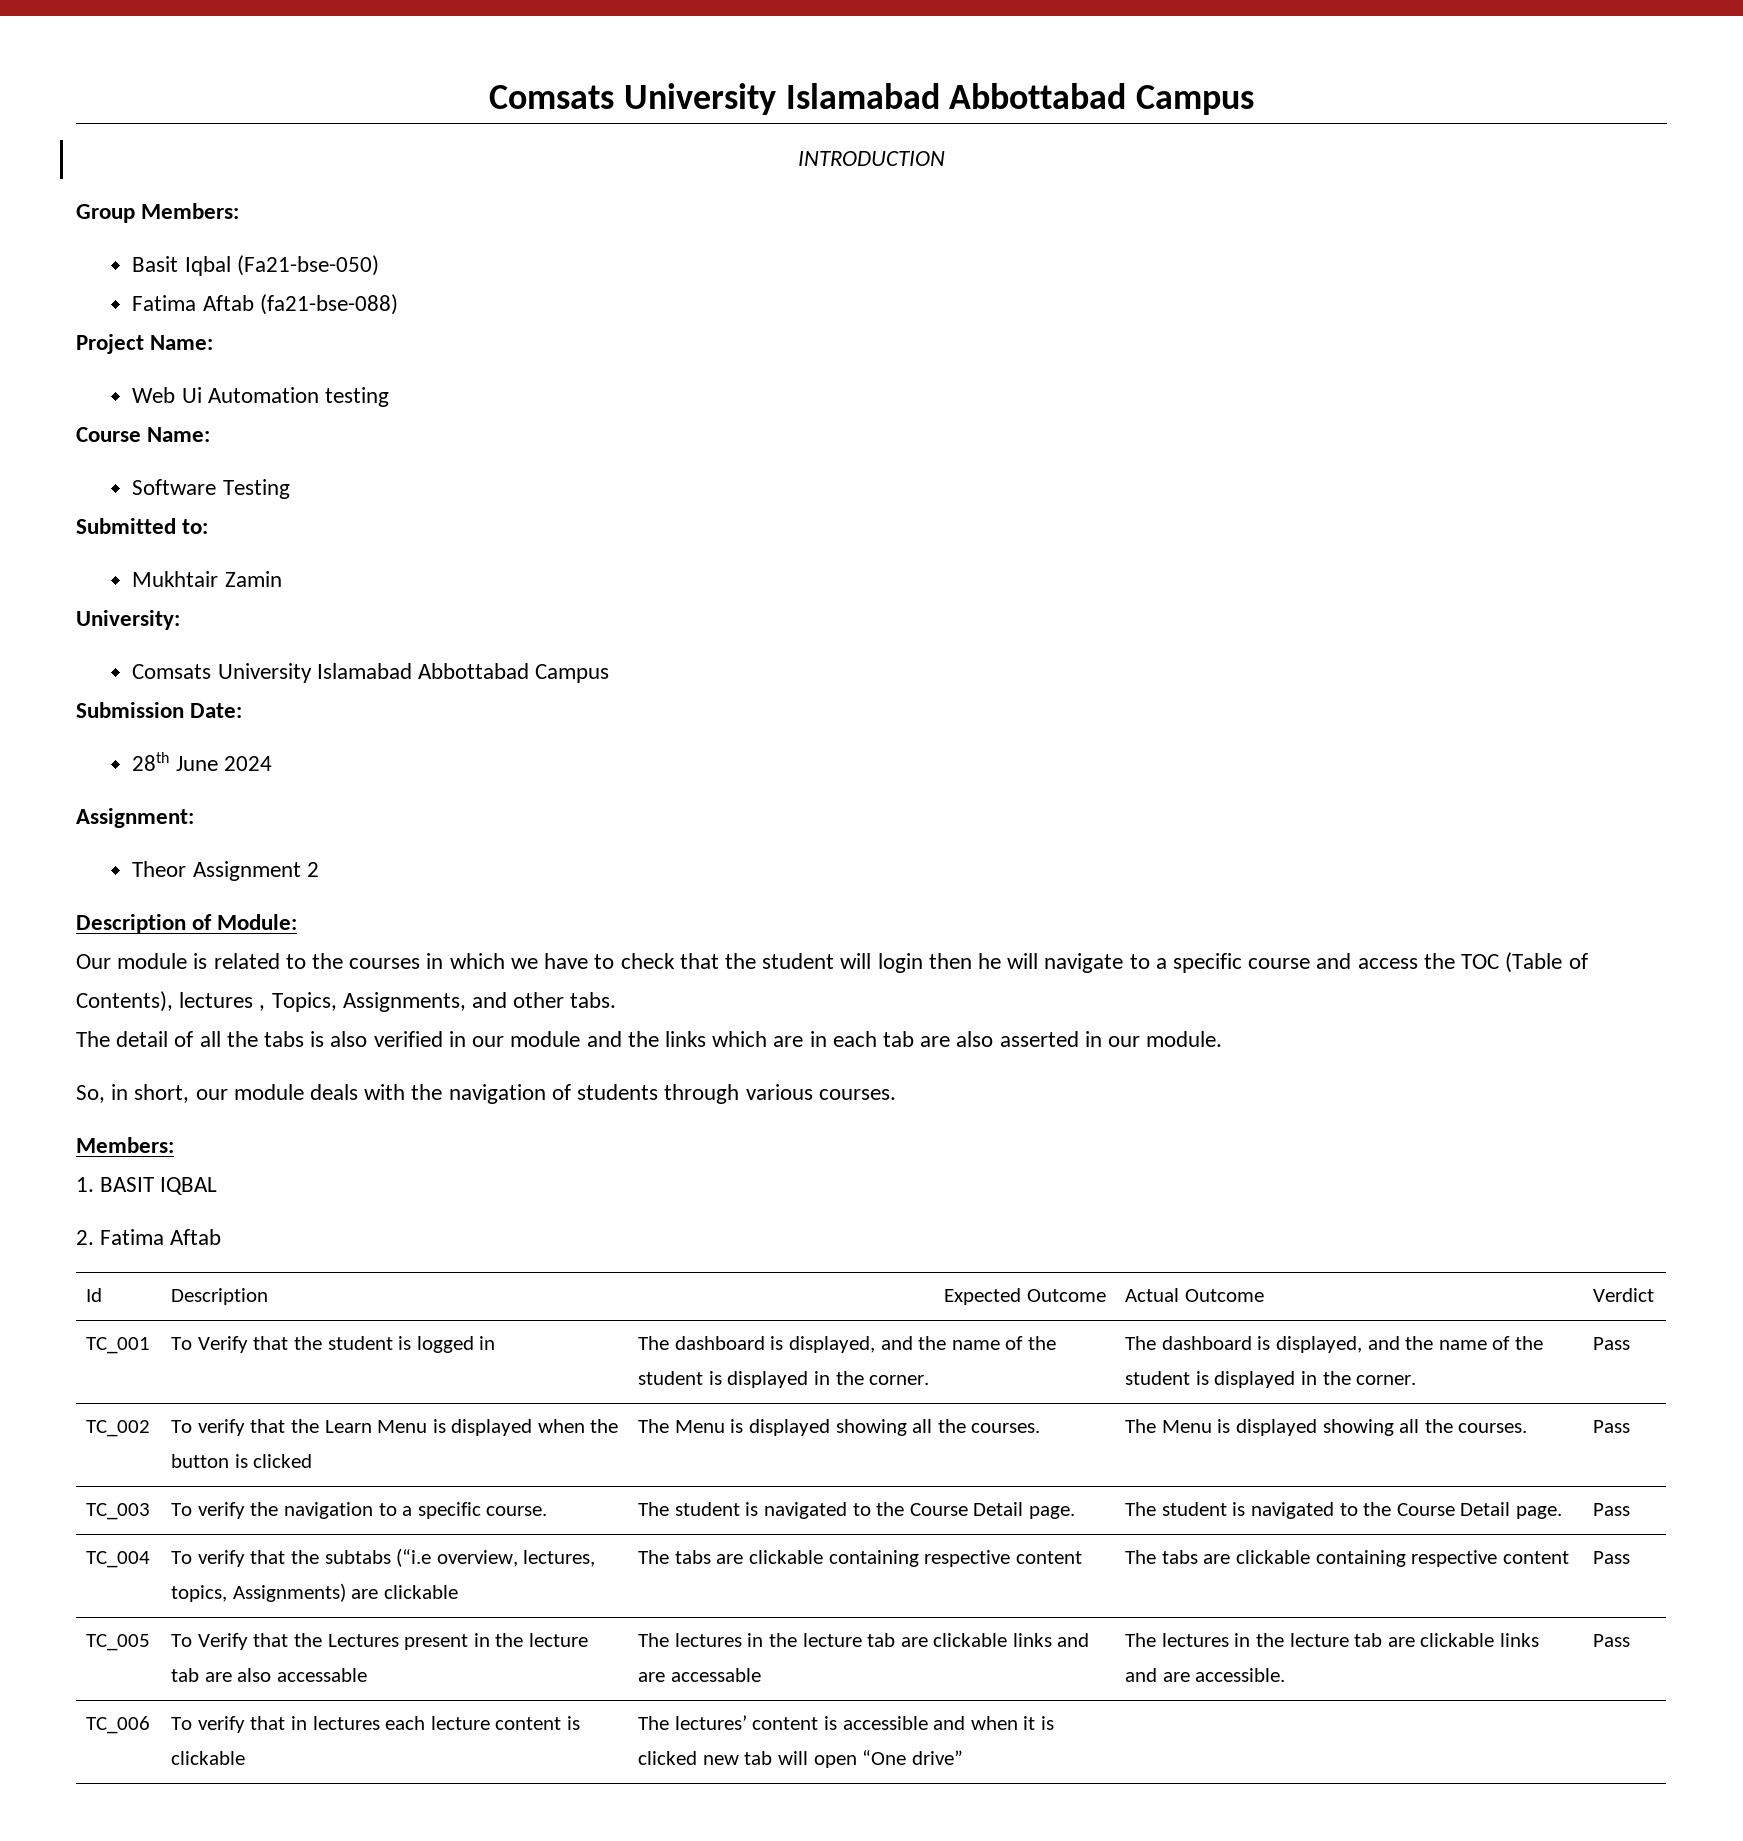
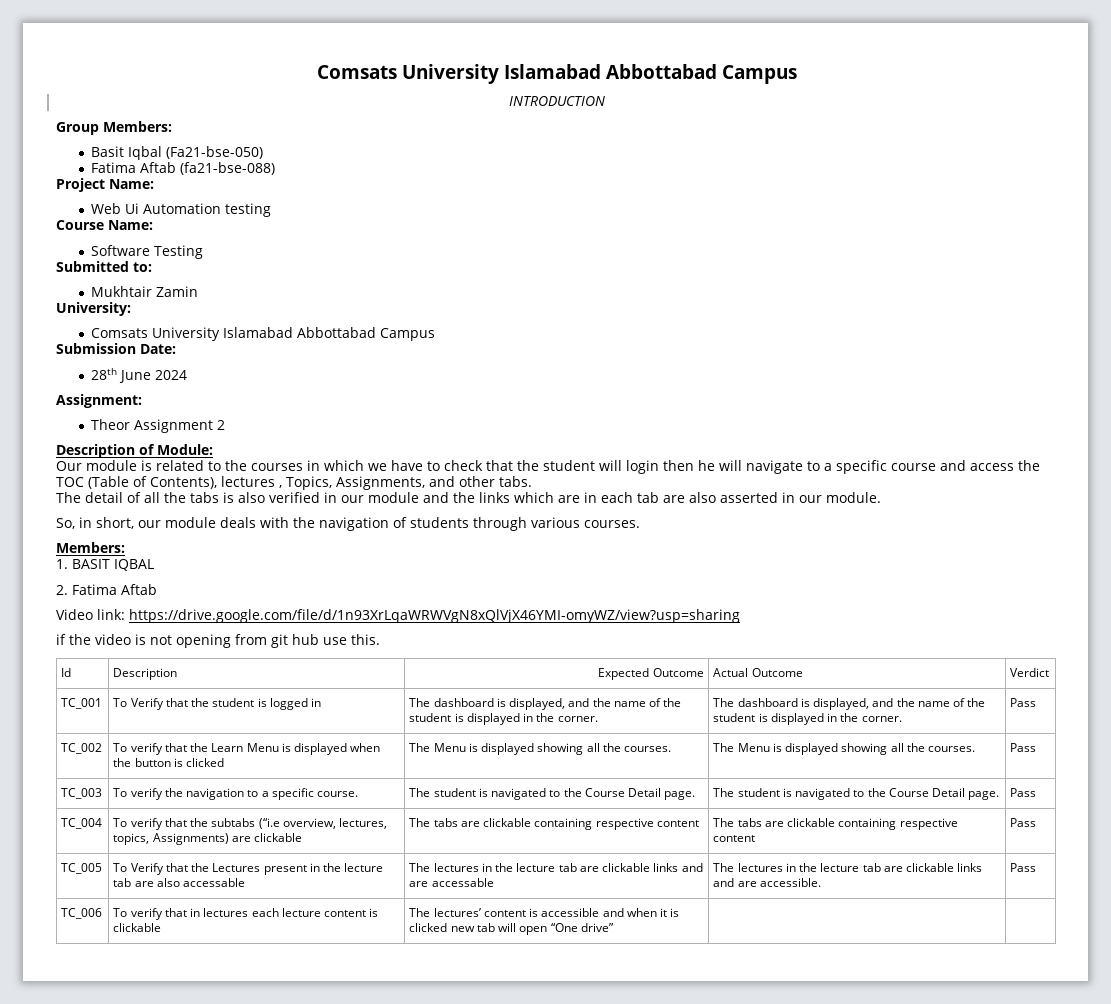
(222, 1237) none -> [56,609,740,623] [56,634,380,648] // Video link: https://drive.google.com/file/d/1n93XrLqaWRWVgN8xQlVjX46YMI-omyWZ/view?usp=sharing // if the video is not opening from git hub use this.

